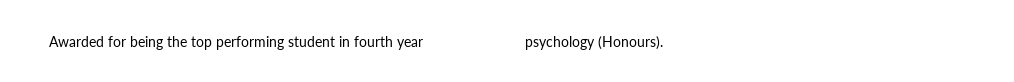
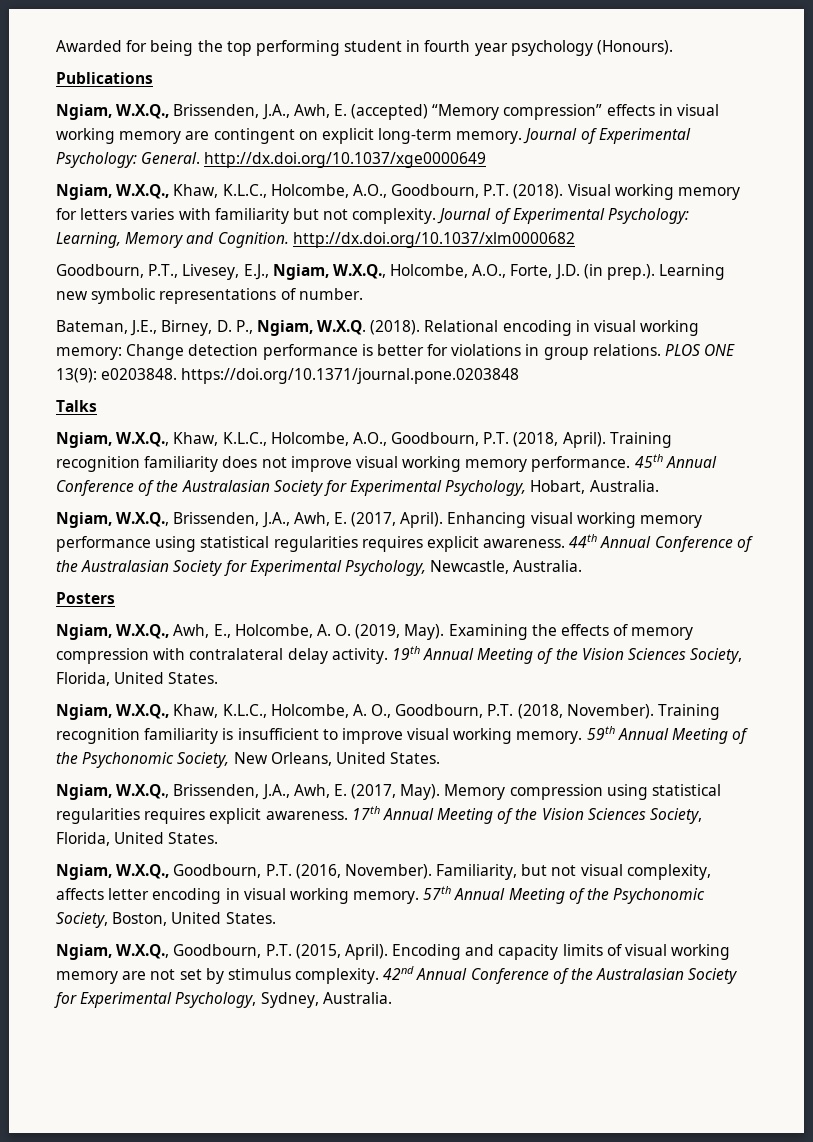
(663, 43) none -> [56,72,153,84] [56,104,720,120] [56,128,691,144] [56,152,487,168] [56,184,741,200] [56,208,690,224] [56,232,575,248] [56,264,726,280] [56,288,363,304] [56,320,700,336] [56,344,736,360] [56,368,520,384] [56,400,97,412] [56,432,672,448] [56,454,717,472] [56,480,659,496] [56,512,703,528] [56,534,753,552] [56,560,583,576] [56,592,115,604] [56,624,694,640] [56,646,743,664] [56,672,219,686] [56,704,721,720] [56,726,749,744] [56,752,441,768] [56,784,722,800] [56,806,703,824] [56,832,219,846] [56,864,711,880] [56,886,706,904] [56,912,276,928] [56,944,731,960] [56,966,738,984] [54,992,392,1008] // Publications // Ngiam, W.X.Q., Brissenden, J.A., Awh, E. (accepted) “Memory compression” effects in visual working memory are contingent on explicit long-term memory. Journal of Experimental Psychology: General. http://dx.doi.org/10.1037/xge0000649 // Ngiam, W.X.Q., Khaw, K.L.C., Holcombe, A.O., Goodbourn, P.T. (2018). Visual working memory for letters varies with familiarity but not complexity. Journal of Experimental Psychology: Learning, Memory and Cognition. http://dx.doi.org/10.1037/xlm0000682 // Goodbourn, P.T., Livesey, E.J., Ngiam, W.X.Q., Holcombe, A.O., Forte, J.D. (in prep.). Learning new symbolic representations of number. // Bateman, J.E., Birney, D. P., Ngiam, W.X.Q. (2018). Relational encoding in visual working memory: Change detection performance is better for violations in group relations. PLOS ONE 13(9): e0203848. https://doi.org/10.1371/journal.pone.0203848 // Talks // Ngiam, W.X.Q., Khaw, K.L.C., Holcombe, A.O., Goodbourn, P.T. (2018, April). Training recognition familiarity does not improve visual working memory performance. 45th Annual Conference of the Australasian Society for Experimental Psychology, Hobart, Australia. // Ngiam, W.X.Q., Brissenden, J.A., Awh, E. (2017, April). Enhancing visual working memory performance using statistical regularities requires explicit awareness. 44th Annual Conference of the Australasian Society for Experimental Psychology, Newcastle, Australia. // Posters // Ngiam, W.X.Q., Awh, E., Holcombe, A. O. (2019, May). Examining the effects of memory compression with contralateral delay activity. 19th Annual Meeting of the Vision Sciences Society, Florida, United States. // Ngiam, W.X.Q., Khaw, K.L.C., Holcombe, A. O., Goodbourn, P.T. (2018, November). Training recognition familiarity is insufficient to improve visual working memory. 59th Annual Meeting of the Psychonomic Society, New Orleans, United States. // Ngiam, W.X.Q., Brissenden, J.A., Awh, E. (2017, May). Memory compression using statistical regularities requires explicit awareness. 17th Annual Meeting of the Vision Sciences Society, Florida, United States. // Ngiam, W.X.Q., Goodbourn, P.T. (2016, November). Familiarity, but not visual complexity, affects letter encoding in visual working memory. 57th Annual Meeting of the Psychonomic Society, Boston, United States. // Ngiam, W.X.Q., Goodbourn, P.T. (2015, April). Encoding and capacity limits of visual working memory are not set by stimulus complexity. 42nd Annual Conference of the Australasian Society for Experimental Psychology, Sydney, Australia.

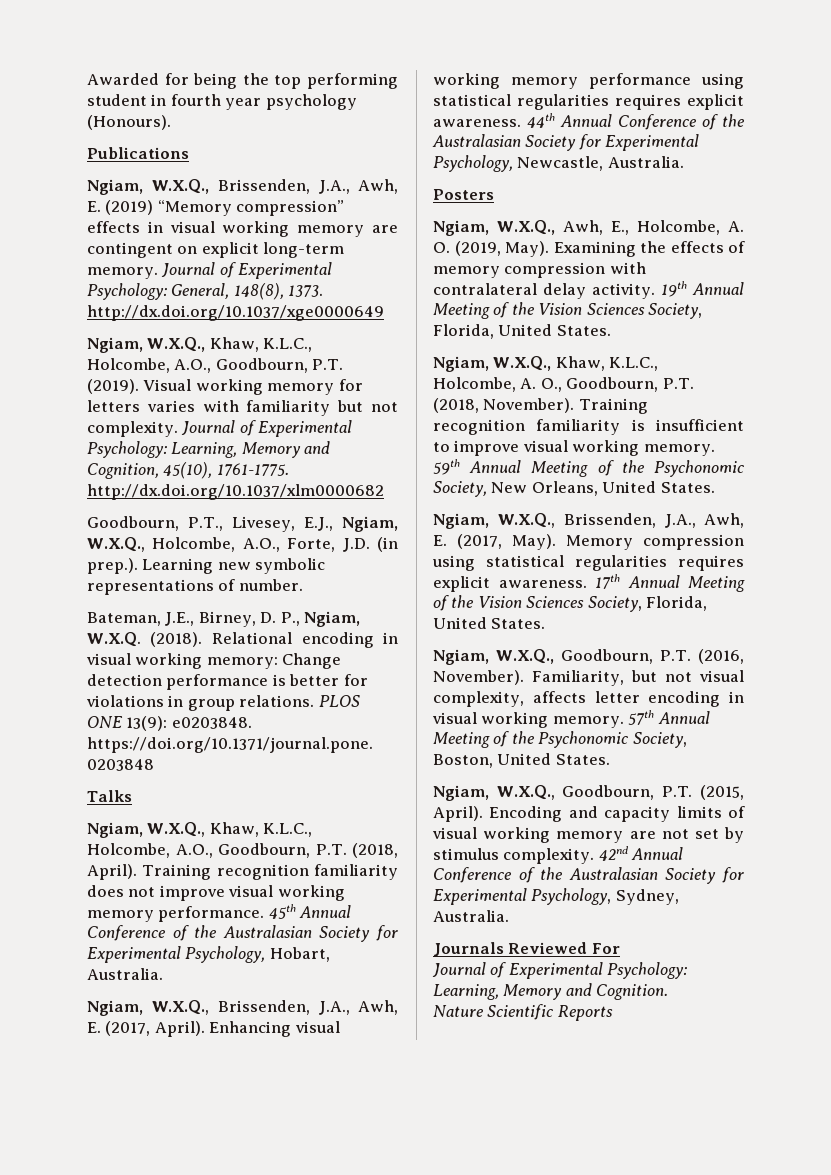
[351,104,429,120] (accepted) -> [105,200,154,215] (2019)
[141,152,201,164] General. -> [171,283,324,300] General, 148(8), 1373.
[513,184,564,199] (2018). -> [87,379,139,394] (2019).
[217,232,289,248] Cognition. -> [87,462,289,479] Cognition, 45(10), 1761-1775.
(392, 998) none -> [433,942,620,957] [432,962,688,979] [433,983,669,1000] [433,1004,613,1021] // Journals Reviewed For // Journal of Experimental Psychology: Learning, Memory and Cognition. // Nature Scientific Reports

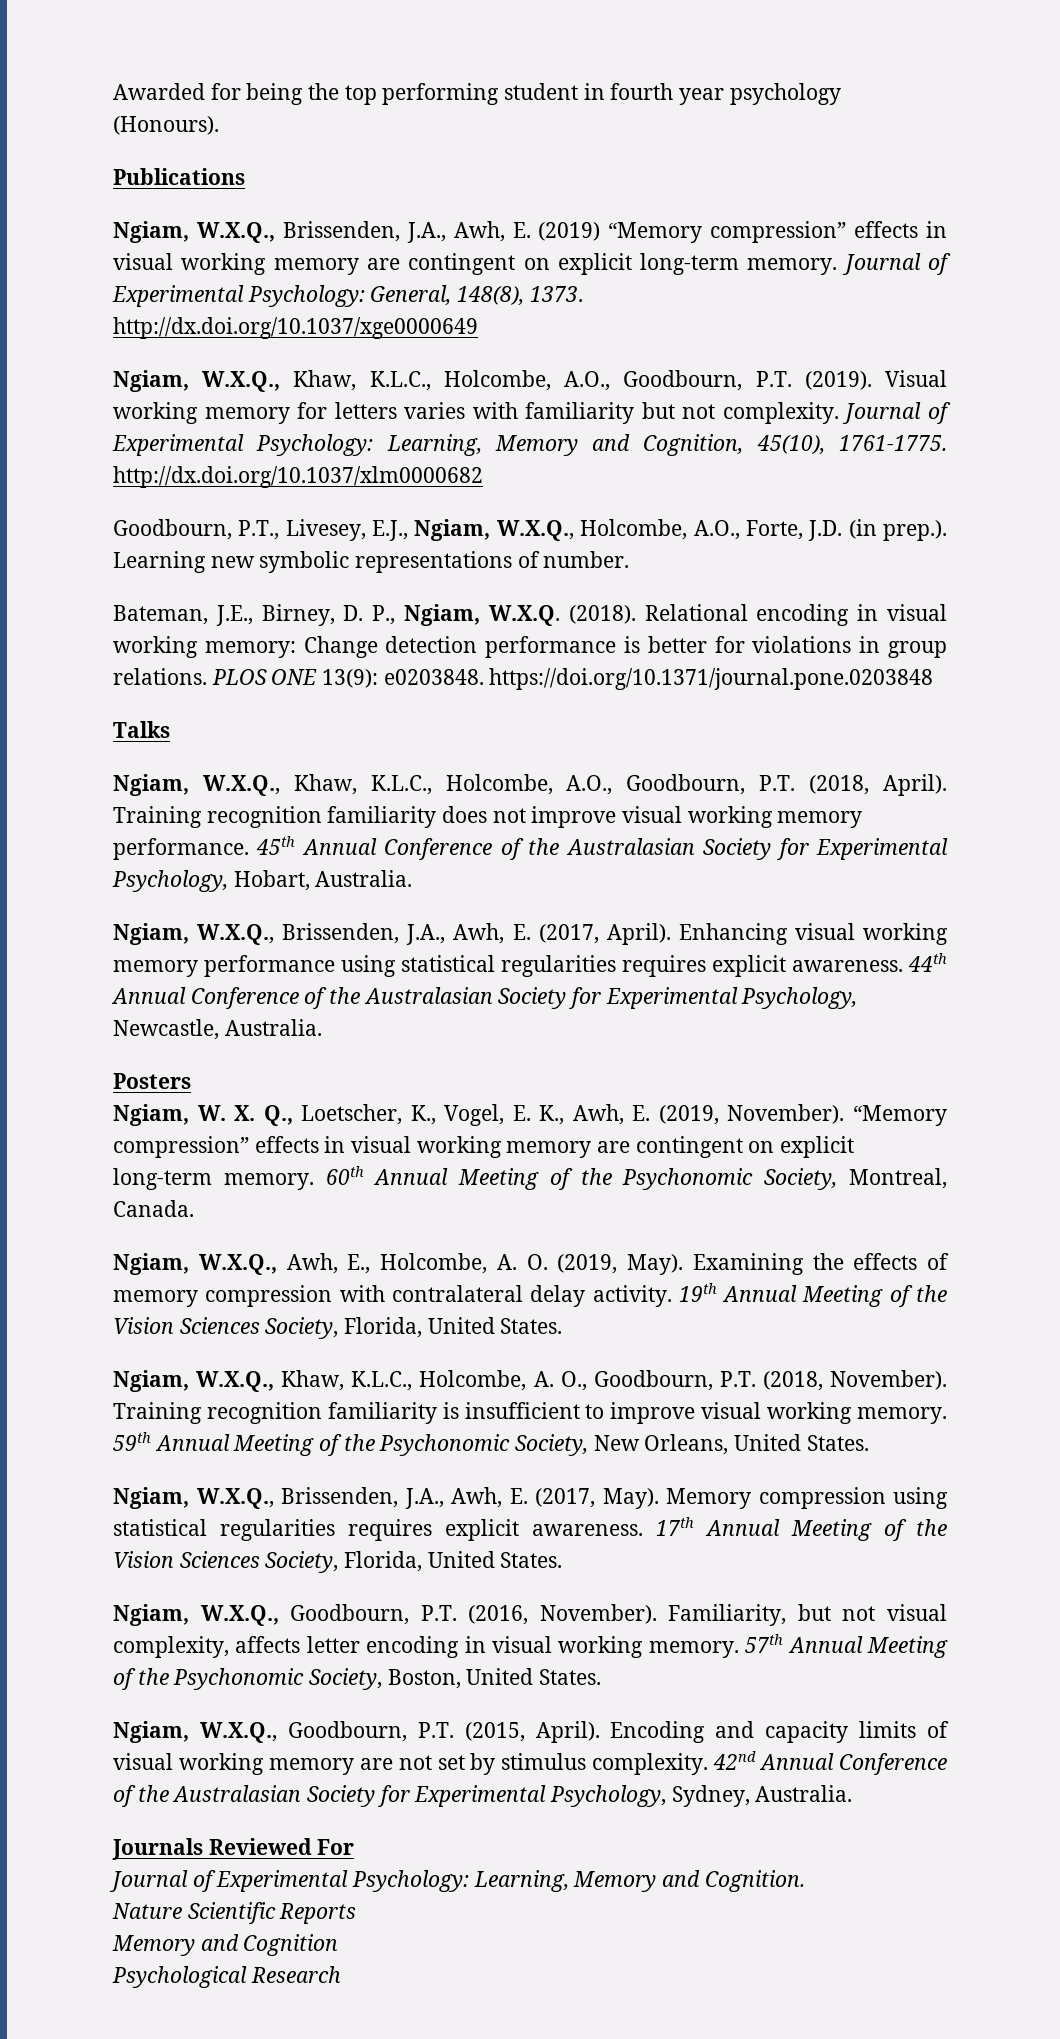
(494, 194) none -> [113,1104,948,1126] [113,1136,855,1158] [113,1166,947,1190] [113,1200,194,1217] // Ngiam, W. X. Q., Loetscher, K., Vogel, E. K., Awh, E. (2019, November). “Memory compression” effects in visual working memory are contingent on explicit long-term memory. 60th Annual Meeting of the Psychonomic Society, Montreal, Canada.
(613, 1013) none -> [112,1934,339,1956] [112,1966,341,1988] // Memory and Cognition // Psychological Research

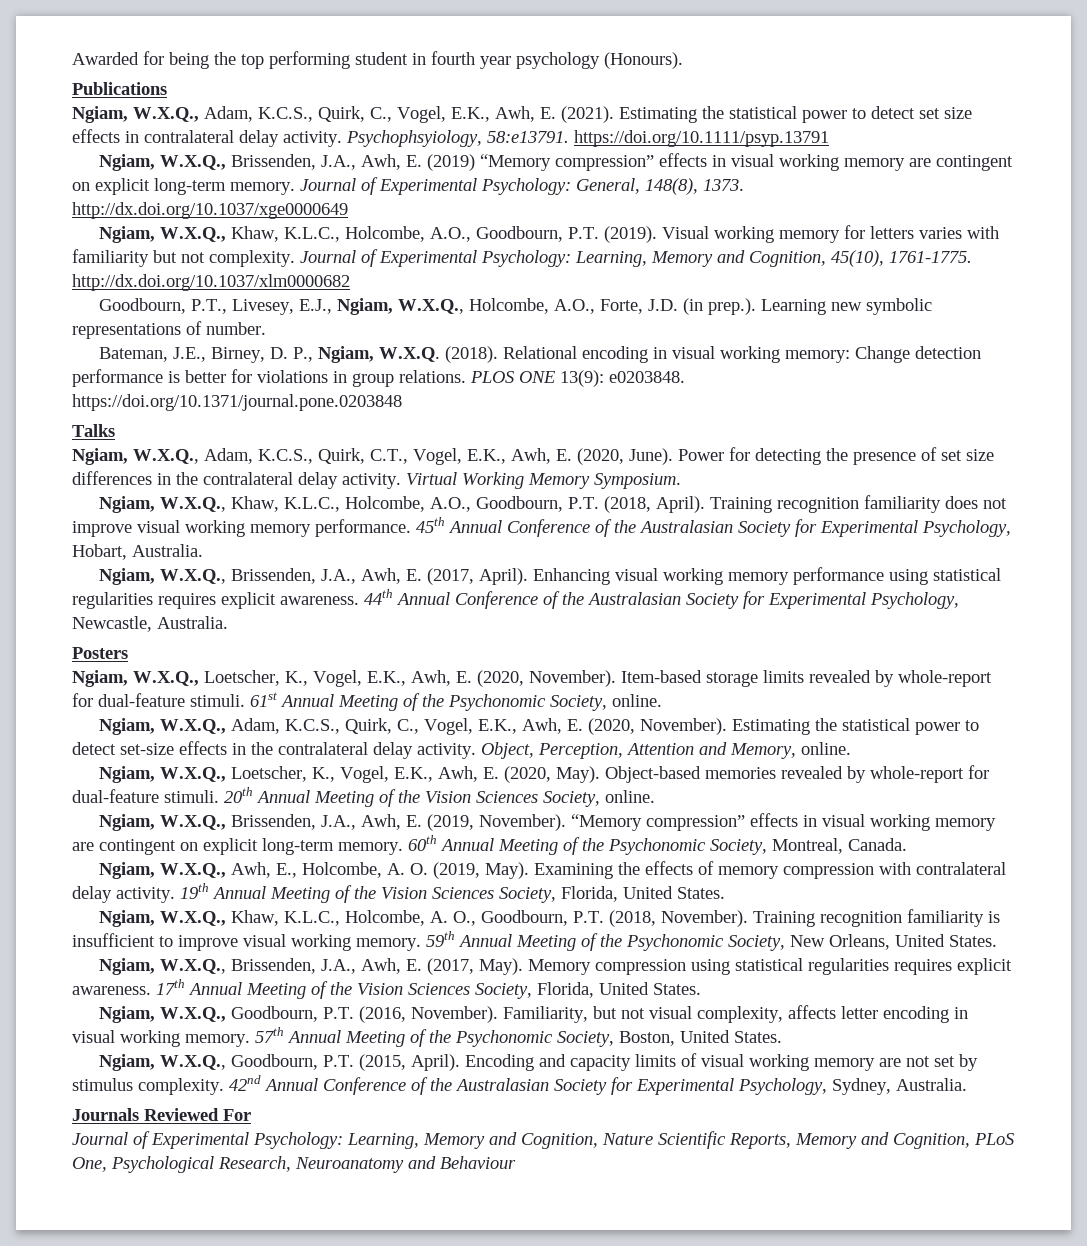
(245, 176) none -> [72,106,972,123] [72,129,829,147] // Ngiam, W.X.Q., Adam, K.C.S., Quirk, C., Vogel, E.K., Awh, E. (2021). Estimating the statistical power to detect set size effects in contralateral delay activity. Psychophsyiology, 58:e13791. https://doi.org/10.1111/psyp.13791
(170, 729) none -> [72,447,994,465] [72,471,681,489] // Ngiam, W.X.Q., Adam, K.C.S., Quirk, C.T., Vogel, E.K., Awh, E. (2020, June). Power for detecting the presence of set size differences in the contralateral delay activity. Virtual Working Memory Symposium.
[197,1104,565,1126] W. X. Q., Loetscher, K., Vogel, E. K., -> [133,670,992,687] [72,692,662,711] [98,718,979,735] [72,741,851,759] [98,765,989,783] [72,787,655,807] [98,814,356,831] W.X.Q., Loetscher, K., Vogel, E.K., Awh, E. (2020, November). Item-based storage limits revealed by whole-report for dual-feature stimuli. 61st Annual Meeting of the Psychonomic Society, online. // Ngiam, W.X.Q., Adam, K.C.S., Quirk, C., Vogel, E.K., Awh, E. (2020, November). Estimating the statistical power to detect set-size effects in the contralateral delay activity. Object, Perception, Attention and Memory, online. // Ngiam, W.X.Q., Loetscher, K., Vogel, E.K., Awh, E. (2020, May). Object-based memories revealed by whole-report for dual-feature stimuli. 20th Annual Meeting of the Vision Sciences Society, online. // Ngiam, W.X.Q., Brissenden, J.A.,
[704,1870,805,1892] Cognition. // -> [521,1133,598,1149] Cognition,
[279,1903,357,1924] [112,1934,339,1956] [112,1966,341,1988] Reports // Memory and Cognition // Psychological Research -> [729,1132,1014,1149] [72,1156,516,1173] Reports, Memory and Cognition, PLoS One, Psychological Research, Neuroanatomy and Behaviour

